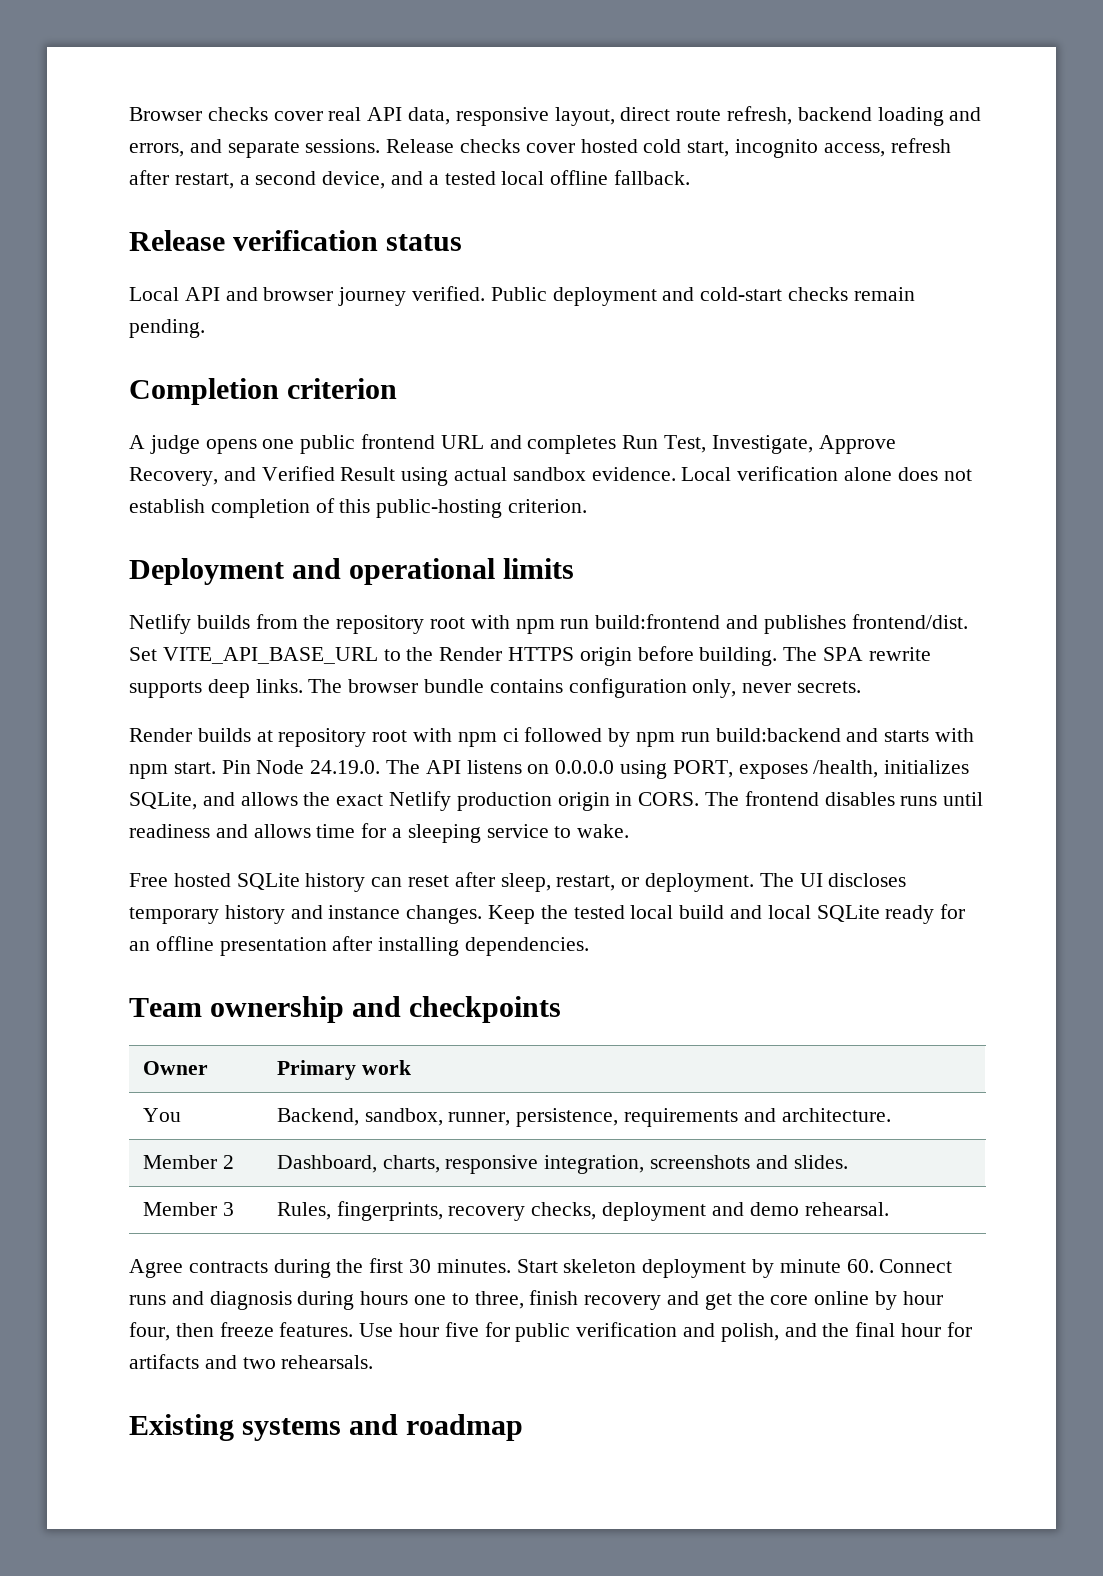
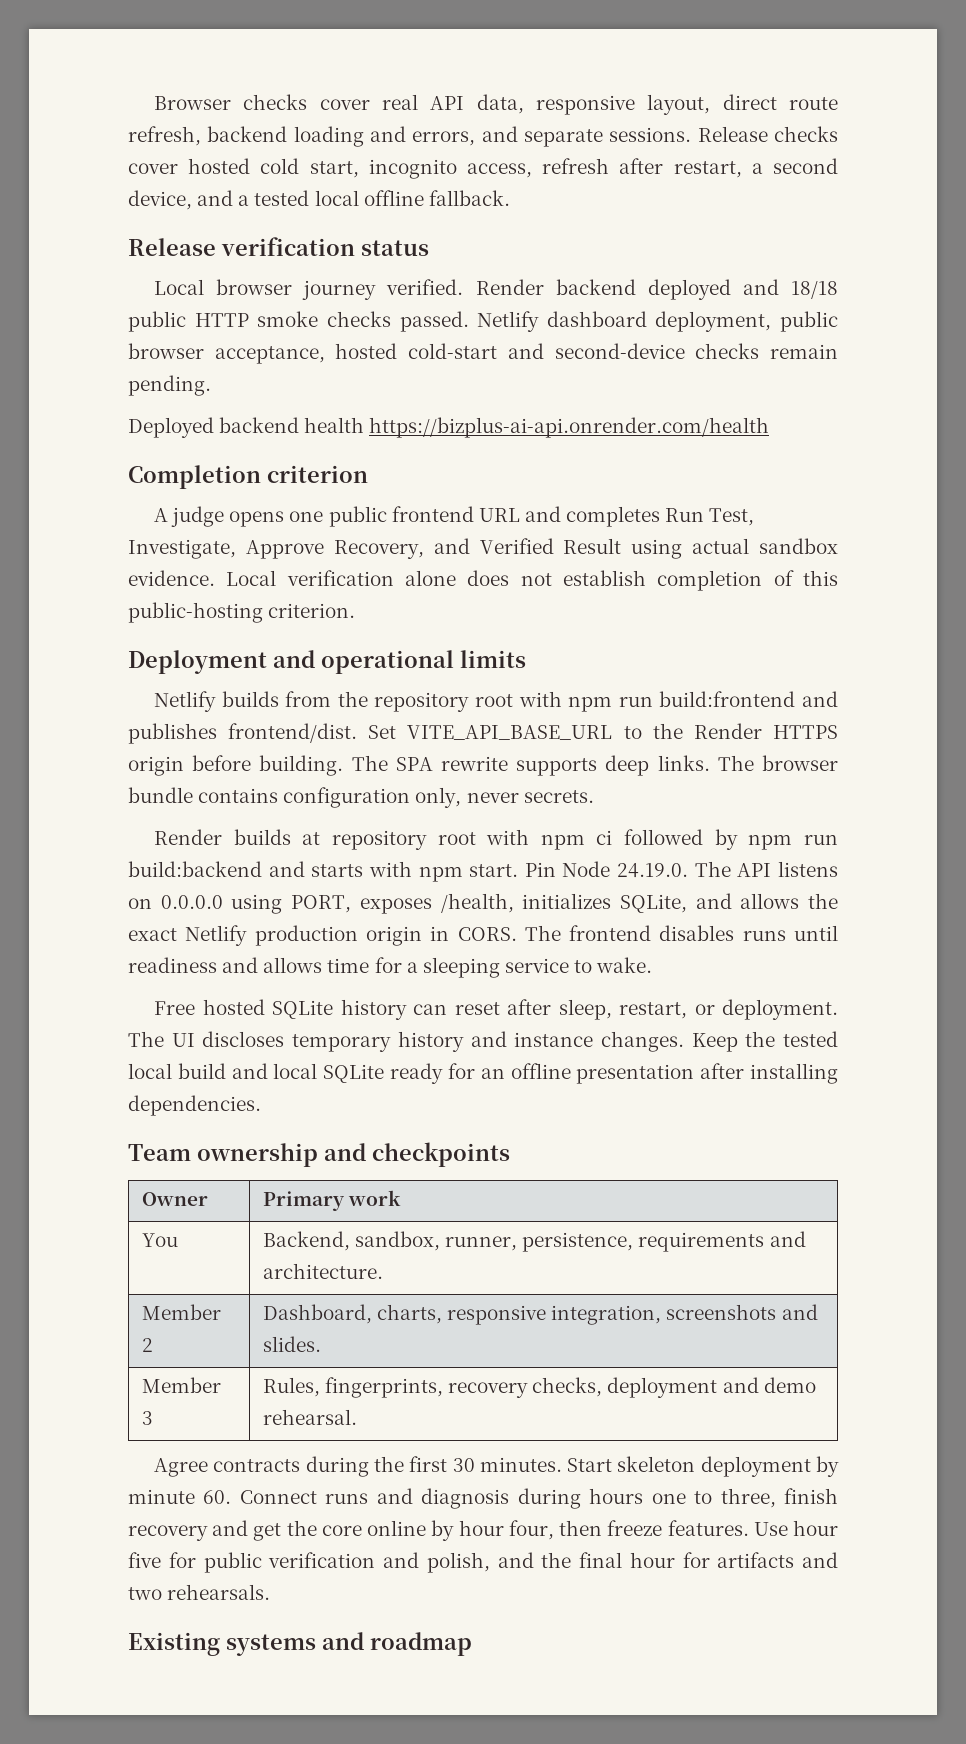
[184,287,258,301] API and -> (205, 287) none
[490,287,783,306] Public deployment and cold-start -> [475,279,839,300] [128,311,838,332] [128,343,685,364] Render backend deployed and 18/18 public HTTP smoke checks passed. Netlify dashboard deployment, public browser acceptance, hosted cold-start and second-device
(205, 328) none -> [128,417,770,438] // Deployed backend health https://bizplus-ai-api.onrender.com/health

